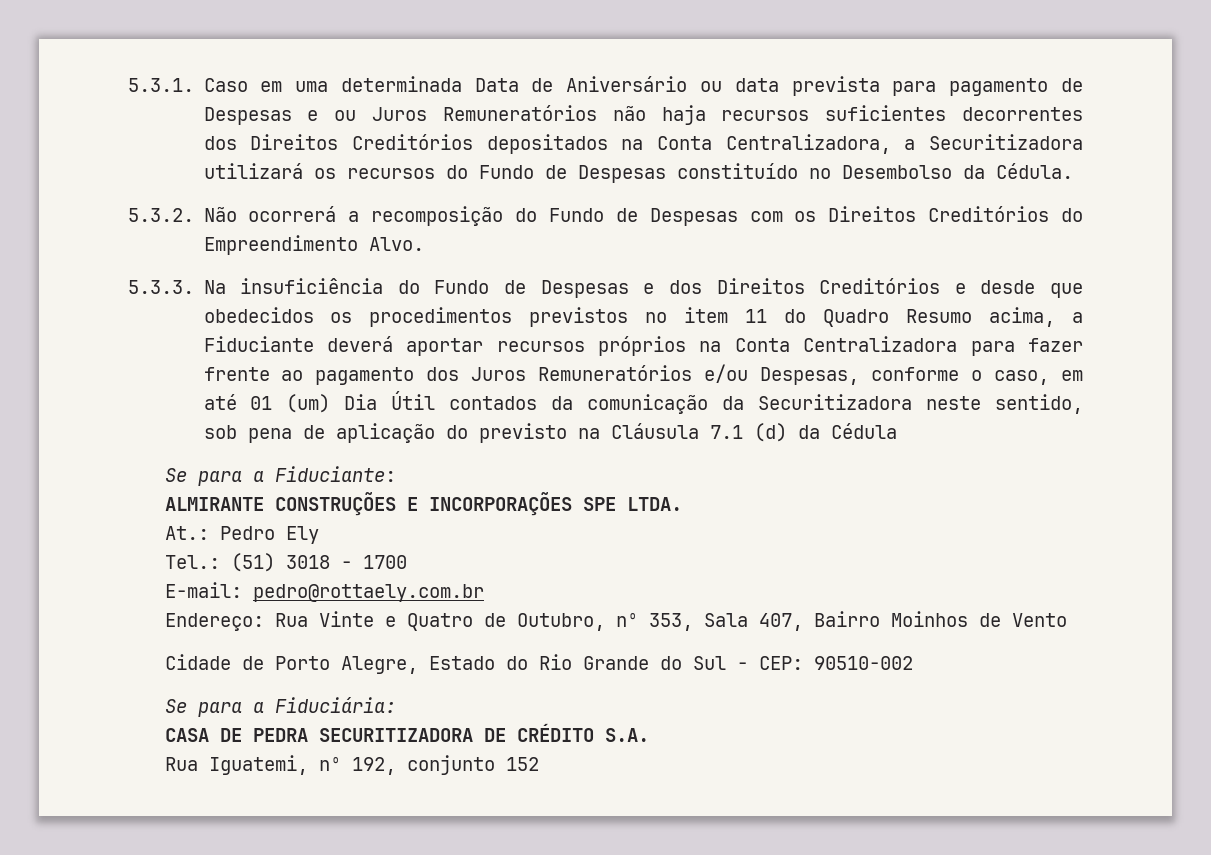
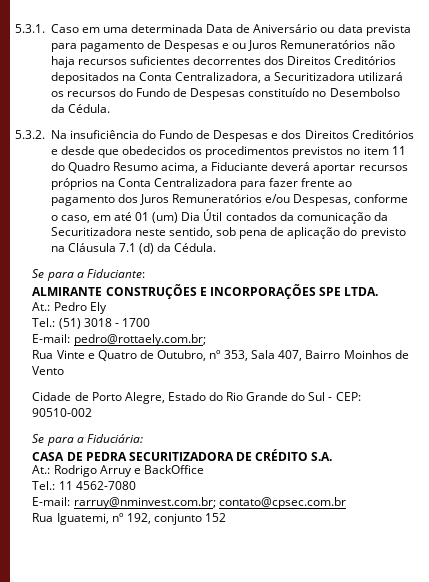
[203,206,1083,226] [203,235,424,255] [128,280,194,294] Não ocorrerá a recomposição do Fundo de Despesas com os Direitos Creditórios do Empreendimento Alvo. // 5.3.3. -> (45, 134) none
[830,423,897,439] Cédula -> [174,243,217,252] Cédula.
[253,584,485,602] [165,613,265,631] pedro@rottaely.com.br // Endereço: -> [73,334,206,346] pedro@rottaely.com.br; //
(650, 735) none -> [32,465,204,477] [32,481,136,490] [32,497,346,509] // At.: Rodrigo Arruy e BackOffice // Tel.: 11 4562-7080 // E-mail: rarruy@nminvest.com.br; contato@cpsec.com.br

